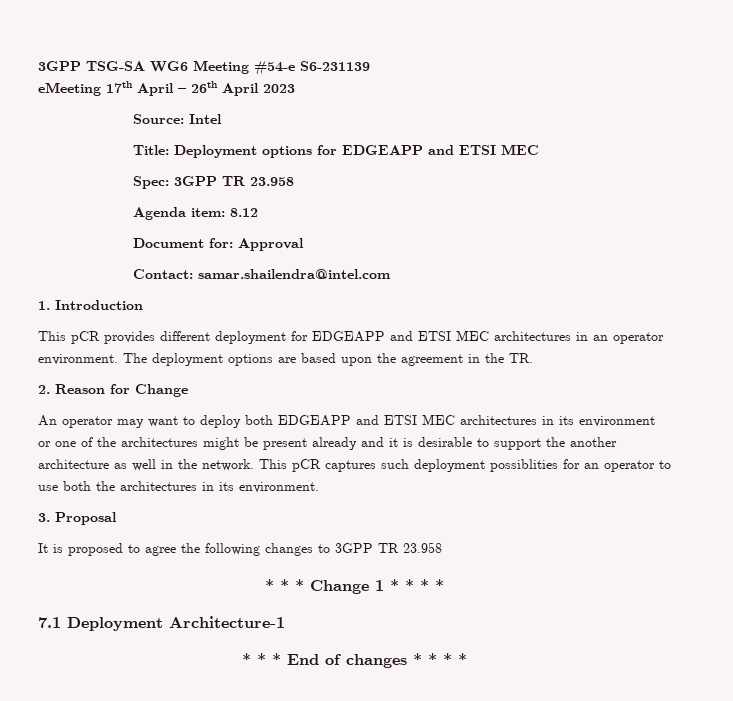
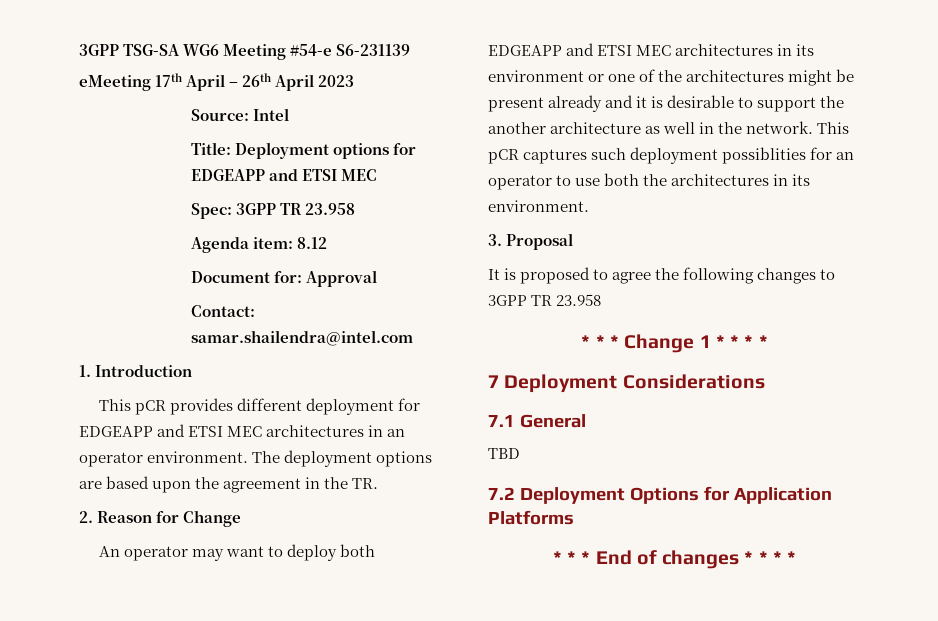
[38,616,285,631] 7.1 Deployment Architecture-1 -> [488,374,765,393] [488,414,586,428] [488,448,520,459] [488,486,832,504] [488,510,574,525] 7 Deployment Considerations // 7.1 General // TBD // 7.2 Deployment Options for Application Platforms

